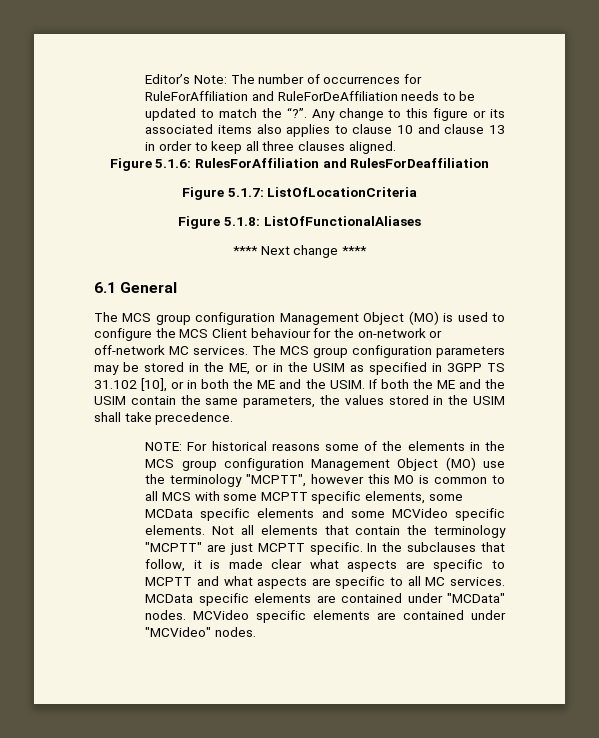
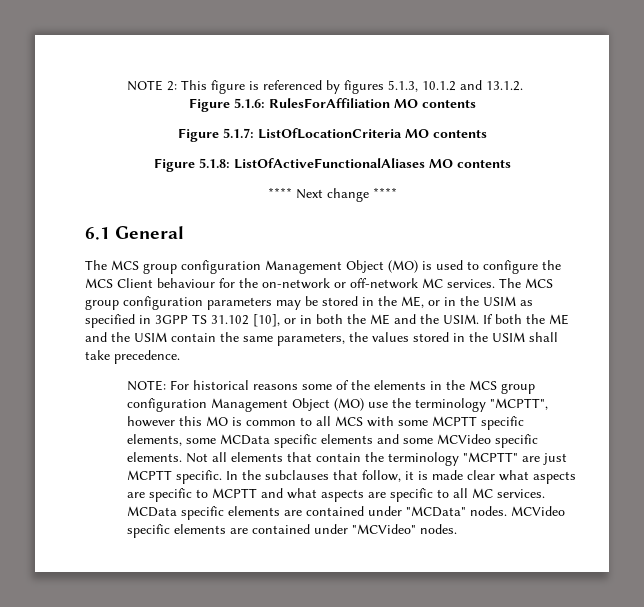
[145,74,423,84] [145,91,476,101] [145,107,505,121] [145,124,505,137] [145,141,396,154] Editor’s Note: The number of occurrences for RuleForAffiliation and RuleForDeAffiliation needs to be updated to match the “?”. Any change to this figure or its associated items also applies to clause 10 and clause 13 in order to keep all three clauses aligned. -> [127,80,524,94] NOTE 2: This figure is referenced by figures 5.1.3, 10.1.2 and 13.1.2.
[322,158,490,168] and RulesForDeaffiliation -> [393,99,476,108] MO contents
(418, 192) none -> [404,129,487,138] MO contents
[263,216,421,226] ListOfFunctionalAliases -> [233,158,511,169] ListOfActiveFunctionalAliases MO contents

